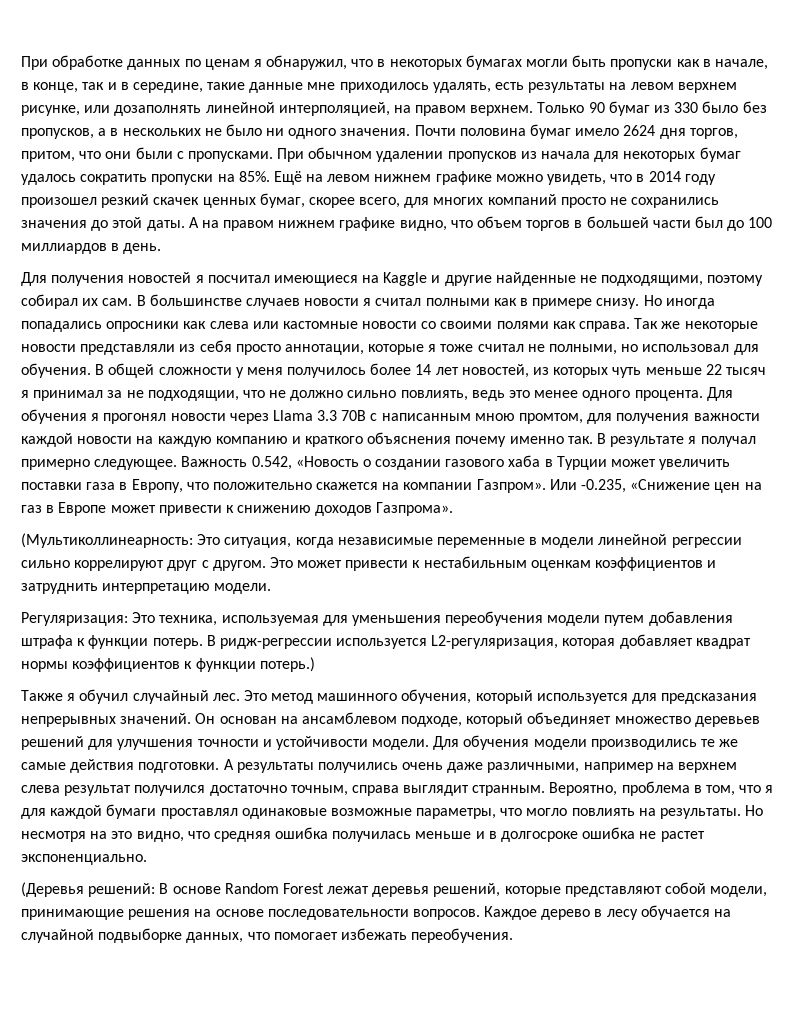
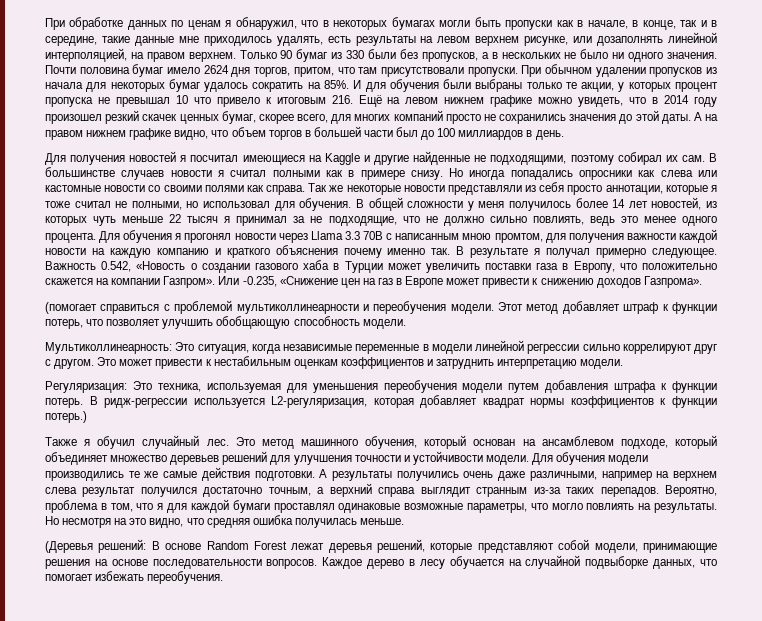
[702,101,739,113] было -> [368,49,397,59] были
[105,147,273,162] они были с пропусками. -> [358,67,518,77] там присутствовали пропуски.
[151,174,214,185] пропуски -> (304, 87) none
(270, 176) none -> [353,79,719,92] [45,95,353,107] И для обучения были выбраны только те акции, у которых процент пропуска не превышал 10 что привело к итоговым 216.
[147,390,239,401] подходящии, -> [328,216,397,226] подходящие,
[21,533,193,548] (Мультиколлинеарность: -> [45,300,717,314] [45,316,406,329] [45,342,172,354] (помогает справиться с проблемой мультиколлинеарности и переобучения модели. Этот метод добавляет штраф к функции потерь, что позволяет улучшить обобщающую способность модели. // Мультиколлинеарность:
[536,693,758,704] [21,713,216,727] используется для предсказания непрерывных значений. Он -> (467, 442) none
[351,785,546,796] справа выглядит странным. -> [317,483,659,497] а верхний справа выглядит странным из-за таких перепадов.
[415,827,705,842] [21,854,147,865] меньше и в долгосроке ошибка не растет экспоненциально. -> [359,518,404,525] меньше.

